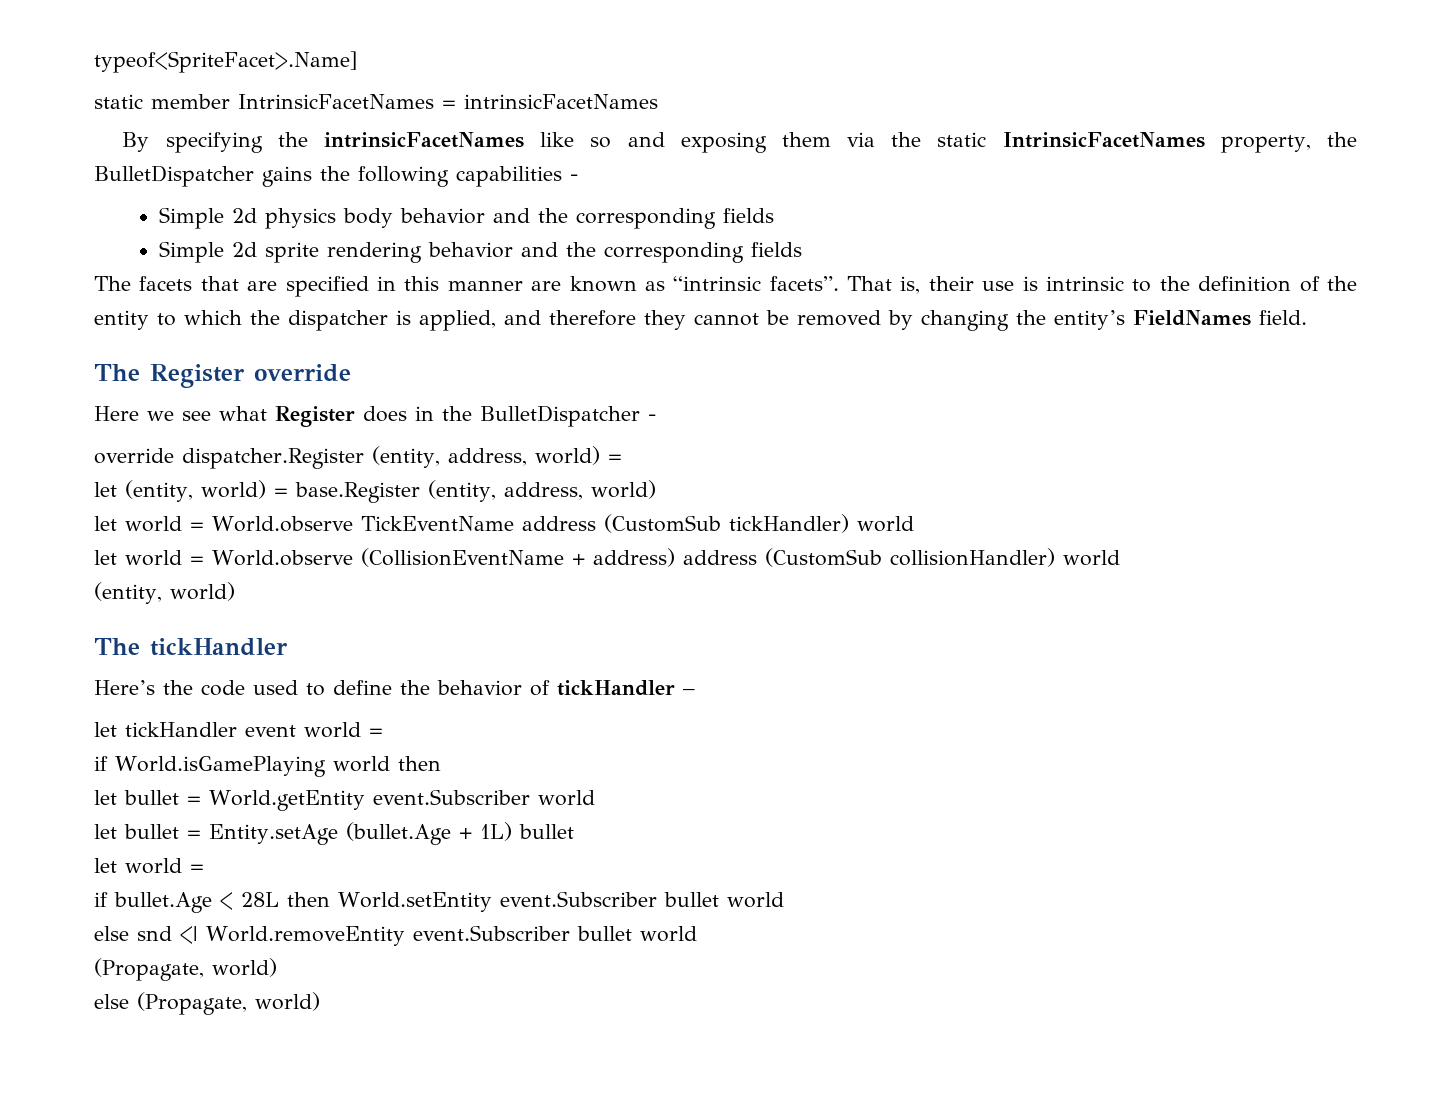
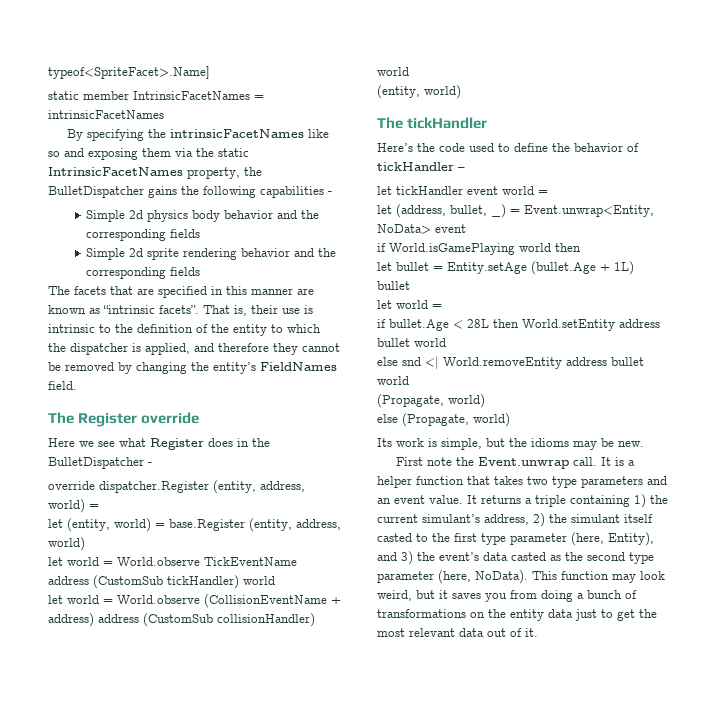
[94,756,441,777] [94,789,595,811] if World.isGamePlaying world then // let bullet = World.getEntity event.Subscriber world -> [377,204,654,218] [377,224,466,234] [377,243,581,255] let (address, bullet, _) = Event.unwrap<Entity, NoData> event // if World.isGamePlaying world then
[499,891,657,907] event.Subscriber -> [619,319,660,328] address
[412,925,570,941] event.Subscriber -> [566,357,607,366] address
(320, 1001) none -> [377,438,644,450] [395,457,635,469] [377,476,667,488] [377,494,668,508] [377,513,653,527] [377,532,654,546] [377,551,654,565] [377,570,665,584] [377,590,637,602] [377,609,657,621] [377,628,538,637] // Its work is simple, but the idioms may be new. // First note the Event.unwrap call. It is a helper function that takes two type parameters and an event value. It returns a triple containing 1) the current simulant’s address, 2) the simulant itself casted to the first type parameter (here, Entity), and 3) the event’s data casted as the second type parameter (here, NoData). This function may look weird, but it saves you from doing a bunch of transformations on the entity data just to get the most relevant data out of it.

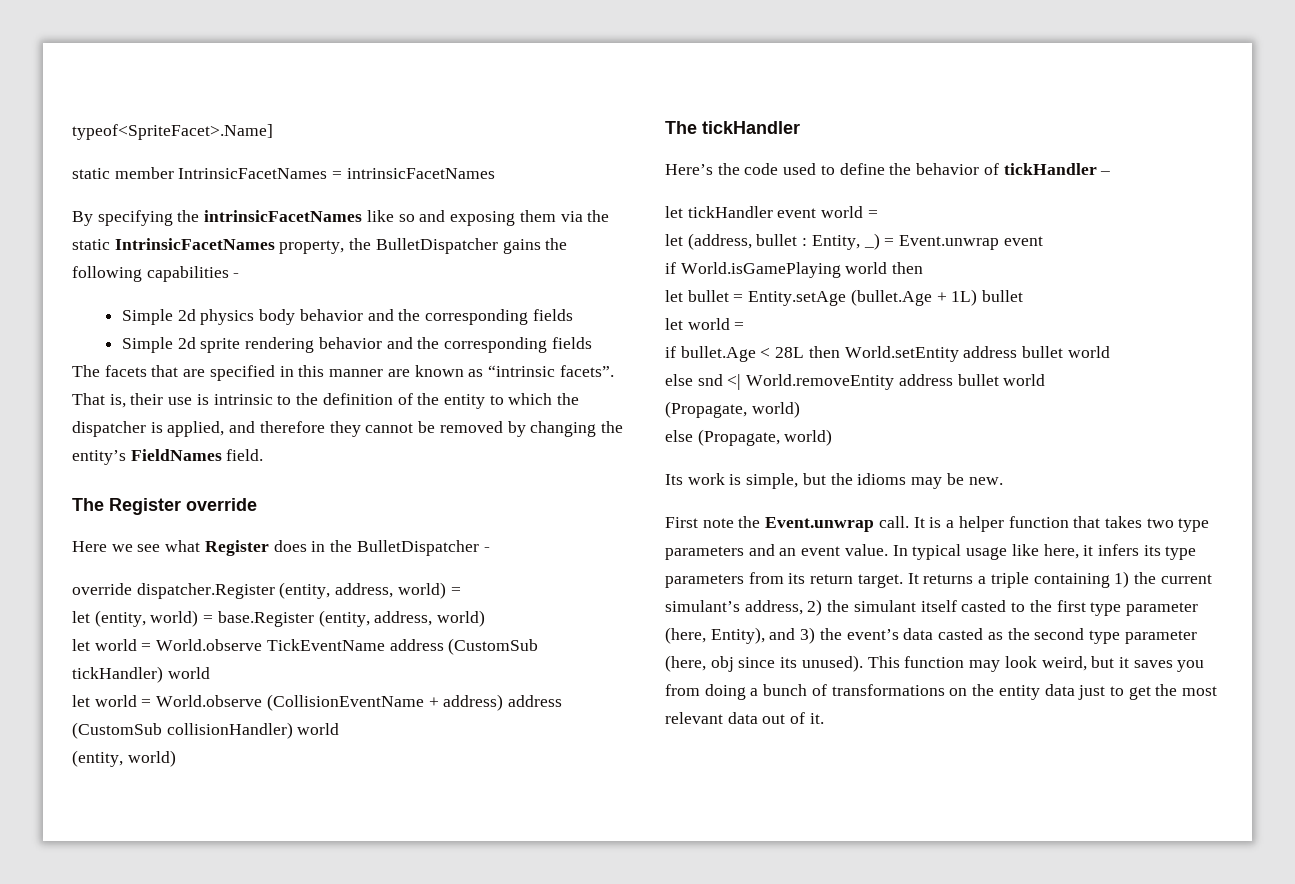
[450,204,654,218] [377,224,431,234] bullet, _) = Event.unwrap<Entity, NoData> -> [756,233,1000,250] bullet : Entity, _) = Event.unwrap
(463, 499) none -> [892,544,1197,560] [665,572,903,588] In typical usage like here, it infers its type parameters from its return target.
[475,570,528,584] NoData). -> [710,655,863,672] obj since its unused).

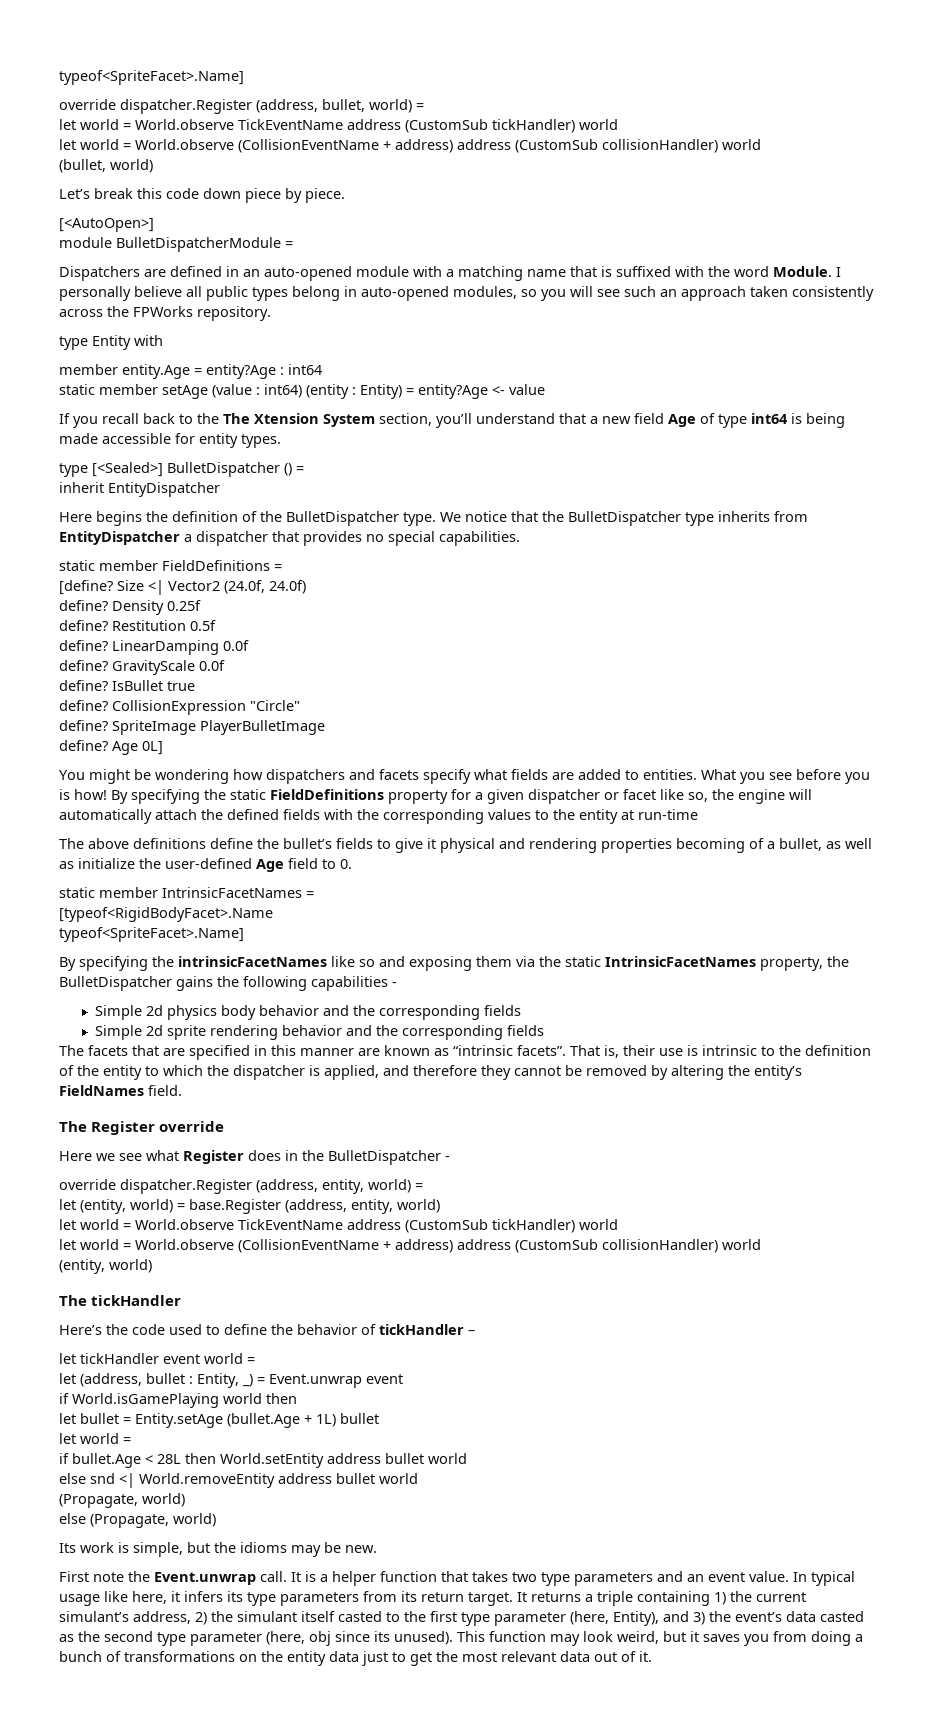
[72,124,273,140] typeof<SpriteFacet>.Name] -> [59,70,244,85] [59,99,424,114] [59,119,618,133] [59,139,761,153] [59,159,153,173] [59,188,345,203] [59,218,154,232] [59,237,293,252] [59,266,841,281] [59,286,874,301] [59,306,271,321] [59,335,163,350] [59,364,322,379] [59,384,545,399] [59,413,845,428] [59,433,281,448] [59,462,304,477] [59,482,220,497] [59,511,808,526] [59,531,520,546] [59,560,282,571] [59,580,306,595] [59,600,201,615] [59,620,216,631] [59,640,249,655] [59,660,225,675] [59,680,195,691] [59,700,300,715] [59,720,325,735] [59,740,163,755] [59,769,870,784] [59,789,812,804] [59,809,698,824] [59,838,872,853] [59,858,352,872] typeof<SpriteFacet>.Name] // override dispatcher.Register (address, bullet, world) = // let world = World.observe TickEventName address (CustomSub tickHandler) world // let world = World.observe (CollisionEventName + address) address (CustomSub collisionHandler) world // (bullet, world) // Let’s break this code down piece by piece. // [<AutoOpen>] // module BulletDispatcherModule = // Dispatchers are defined in an auto-opened module with a matching name that is suffixed with the word Module. I personally believe all public types belong in auto-opened modules, so you will see such an approach taken consistently across the FPWorks repository. // type Entity with // member entity.Age = entity?Age : int64 // static member setAge (value : int64) (entity : Entity) = entity?Age <- value // If you recall back to the The Xtension System section, you’ll understand that a new field Age of type int64 is being made accessible for entity types. // type [<Sealed>] BulletDispatcher () = // inherit EntityDispatcher // Here begins the definition of the BulletDispatcher type. We notice that the BulletDispatcher type inherits from EntityDispatcher a dispatcher that provides no special capabilities. // static member FieldDefinitions = // [define? Size <| Vector2 (24.0f, 24.0f) // define? Density 0.25f // define? Restitution 0.5f // define? LinearDamping 0.0f // define? GravityScale 0.0f // define? IsBullet true // define? CollisionExpression "Circle" // define? SpriteImage PlayerBulletImage // define? Age 0L] // You might be wondering how dispatchers and facets specify what fields are added to entities. What you see before you is how! By specifying the static FieldDefinitions property for a given dispatcher or facet like so, the engine will automatically attach the defined fields with the corresponding values to the entity at run-time // The above definitions define the bullet’s fields to give it physical and rendering properties becoming of a bullet, as well as initialize the user-defined Age field to 0.
[346,168,495,179] intrinsicFacetNames -> [59,907,273,922] [59,927,244,942] // [typeof<RigidBodyFacet>.Name // typeof<SpriteFacet>.Name]
[530,421,597,437] changing -> [671,1065,724,1080] altering
[279,582,394,599] (entity, address, -> [256,1179,364,1194] (address, entity,
[318,610,433,627] (entity, address, -> [285,1199,393,1214] (address, entity,

